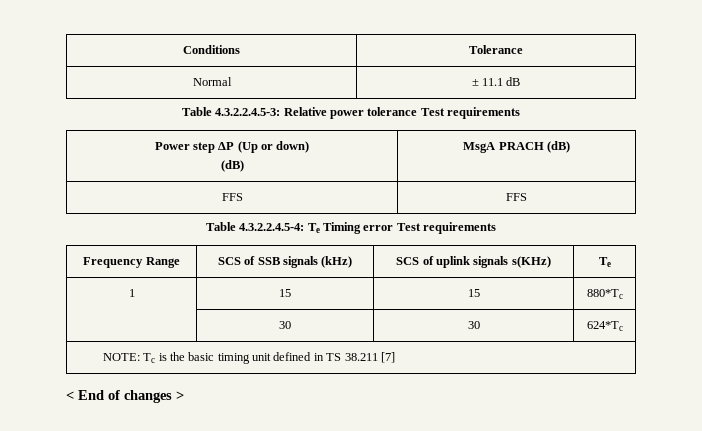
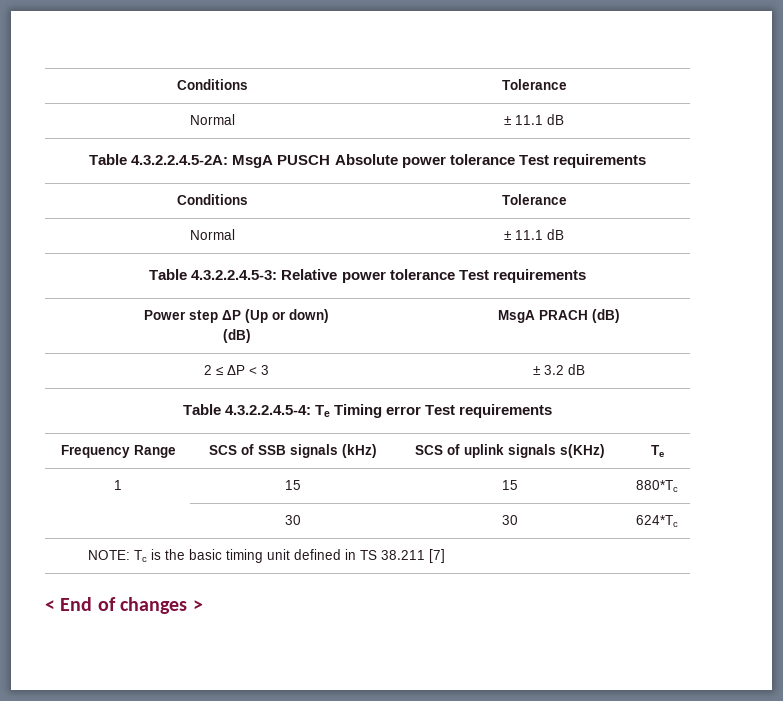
[183,45,240,54] [469,45,523,54] [192,77,232,86] [471,77,521,86] Conditions | Tolerance // Normal | ± 11.1 dB -> [176,79,248,90] [501,79,567,90] [189,114,235,125] [504,114,564,125] [89,154,646,168] [176,194,248,205] [501,194,567,205] [189,229,235,240] [504,229,564,240] Conditions | Tolerance // Normal | ± 11.1 dB // Table 4.3.2.2.4.5-2A: MsgA PUSCH Absolute power tolerance Test requirements // Conditions | Tolerance // Normal | ± 11.1 dB
[221,193,243,201] [506,193,527,201] FFS | FFS -> [204,365,269,375] [532,364,585,375] 2 ≤ ΔP < 3 | ± 3.2 dB

